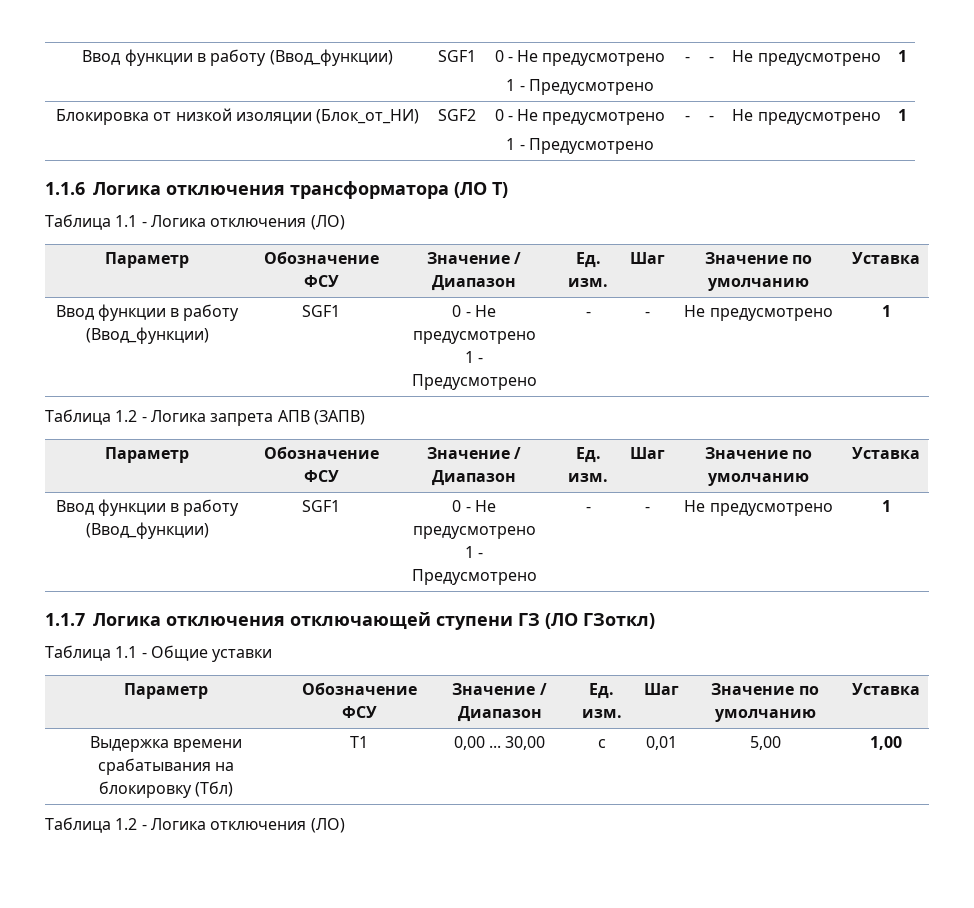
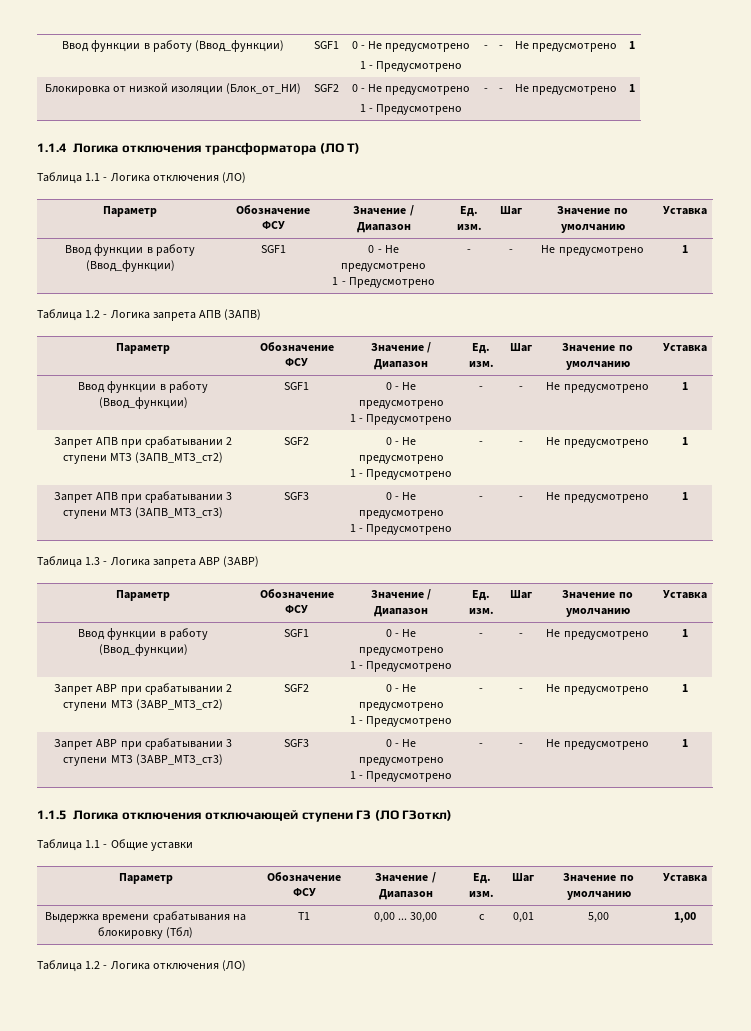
[45,182,85,195] 1.1.6 -> [37,143,67,152] 1.1.4
[45,613,85,626] // 1.1.7 -> [53,436,233,448] [62,452,224,464] [284,437,309,445] [385,437,417,445] [358,455,444,464] [349,469,453,480] [479,441,483,445] [519,441,523,445] [546,437,649,448] [682,437,688,445] [53,491,233,503] [62,507,224,519] [284,492,309,500] [385,492,417,500] [358,510,444,519] [349,524,453,535] [479,496,483,500] [519,496,523,500] [546,492,649,503] [682,492,688,500] [37,556,260,568] [116,590,170,601] [259,588,334,599] [285,605,308,613] [370,589,432,600] [374,606,428,617] [472,590,490,601] [468,608,494,614] [510,590,532,599] [562,590,633,599] [565,608,630,617] [663,590,707,599] [78,628,208,640] [98,644,188,656] [284,629,309,637] [385,629,417,637] [358,647,444,656] [349,661,453,672] [479,633,483,637] [519,633,523,637] [546,629,649,640] [682,629,688,637] [54,683,232,695] [63,699,223,711] [284,684,309,692] [385,684,417,692] [358,702,444,711] [349,716,453,727] [479,688,483,692] [519,688,523,692] [546,684,649,695] [682,684,688,692] [54,738,232,750] [63,754,223,766] [284,739,309,747] [385,739,417,747] [358,757,444,766] [349,771,453,782] [479,743,483,747] [519,743,523,747] [546,739,649,750] [682,739,688,747] [37,810,67,820] // Запрет АПВ при срабатывании 2 ступени МТЗ (ЗАПВ_МТЗ_ст2) | SGF2 | 0 - Не предусмотрено // 1 - Предусмотрено | - | - | Не предусмотрено | 1 // Запрет АПВ при срабатывании 3 ступени МТЗ (ЗАПВ_МТЗ_ст3) | SGF3 | 0 - Не предусмотрено // 1 - Предусмотрено | - | - | Не предусмотрено | 1 // Таблица 1.3 - Логика запрета АВР (ЗАВР) // Параметр | Обозначение ФСУ | Значение / Диапазон | Ед. изм. | Шаг | Значение по умолчанию | Уставка // Ввод функции в работу (Ввод_функции) | SGF1 | 0 - Не предусмотрено // 1 - Предусмотрено | - | - | Не предусмотрено | 1 // Запрет АВР при срабатывании 2 ступени МТЗ (ЗАВР_МТЗ_ст2) | SGF2 | 0 - Не предусмотрено // 1 - Предусмотрено | - | - | Не предусмотрено | 1 // Запрет АВР при срабатывании 3 ступени МТЗ (ЗАВР_МТЗ_ст3) | SGF3 | 0 - Не предусмотрено // 1 - Предусмотрено | - | - | Не предусмотрено | 1 // 1.1.5

